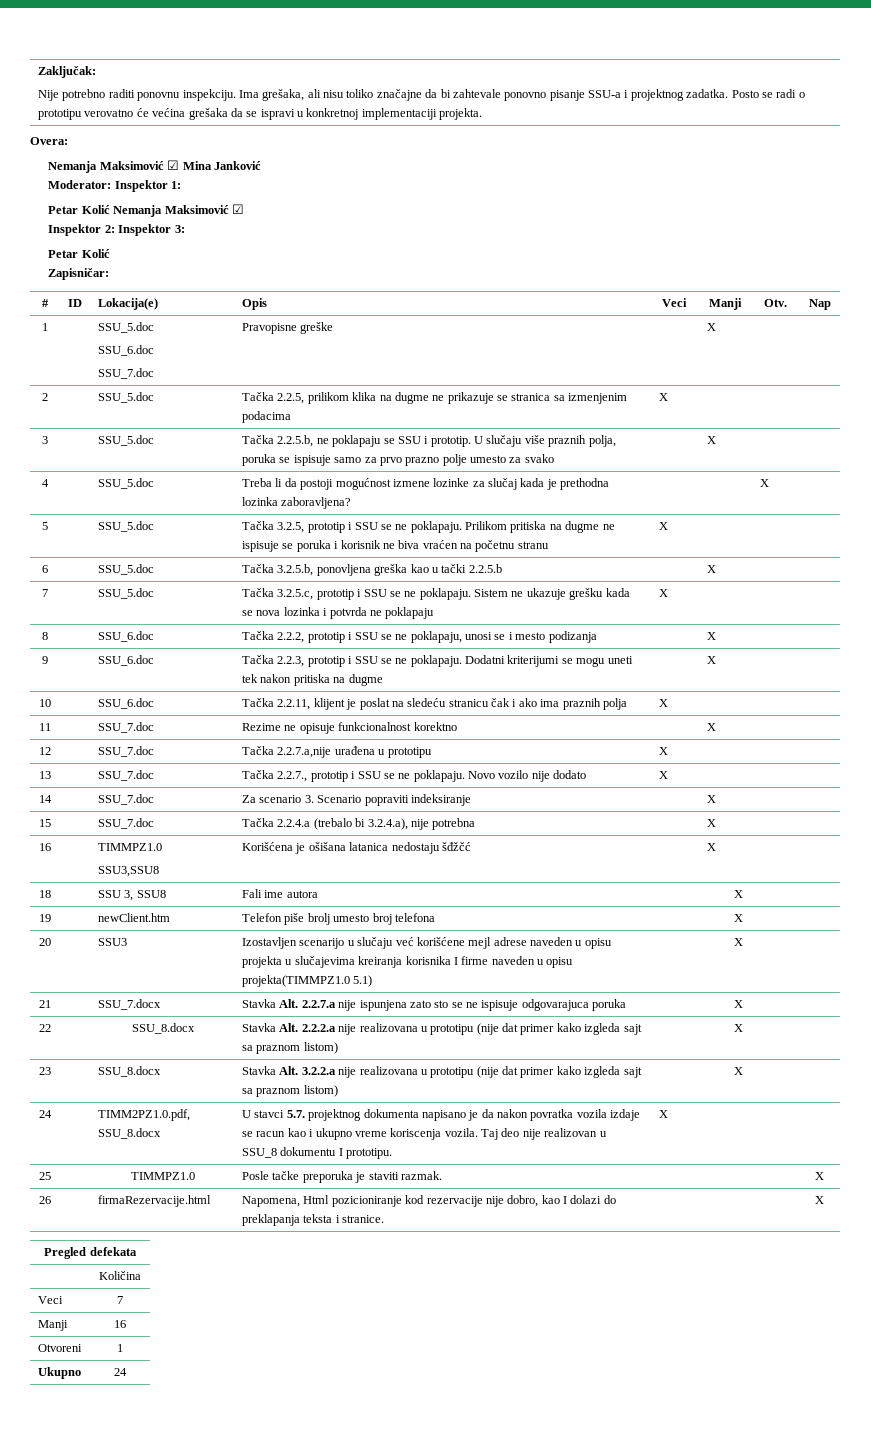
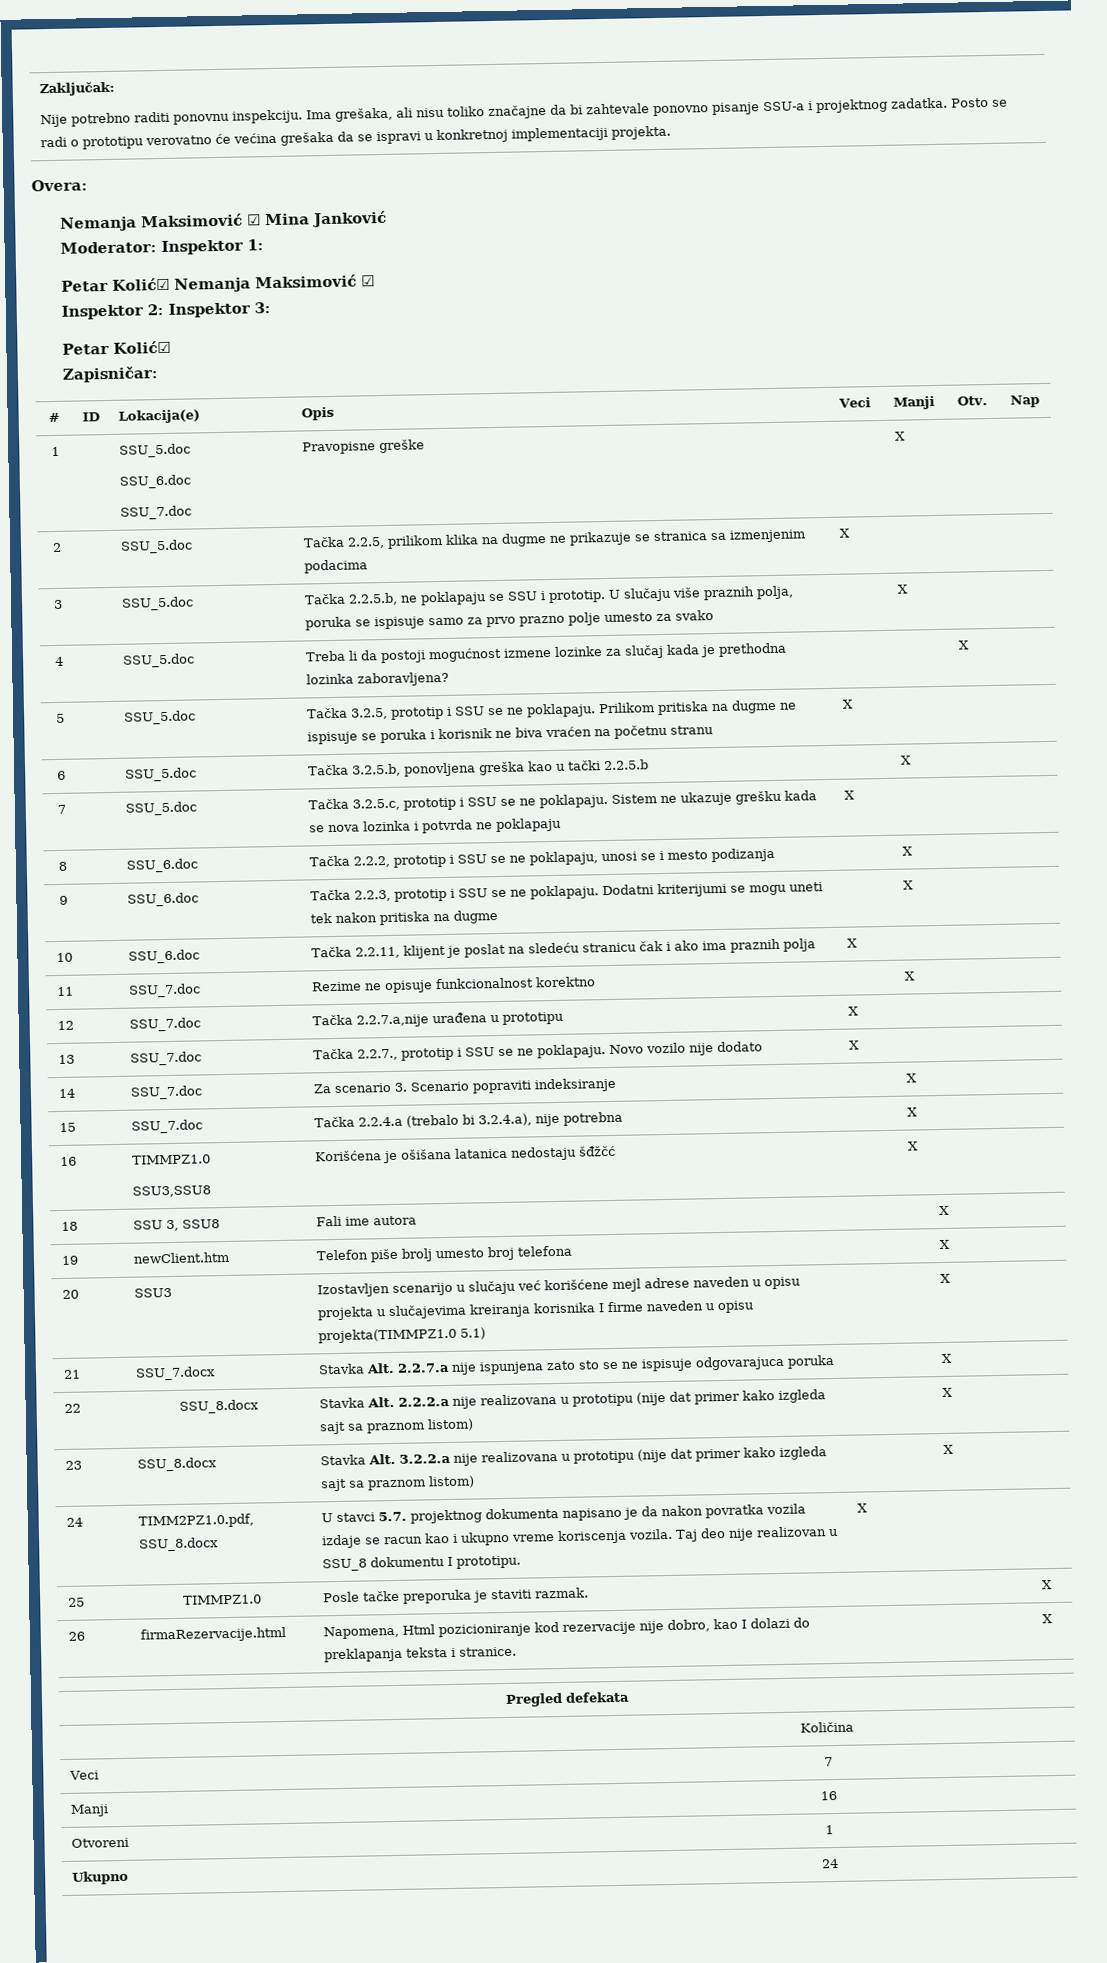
[81,205,110,214] Kolić -> [111,277,170,291] Kolić☑
[81,249,110,258] Kolić -> [112,340,171,354] Kolić☑

